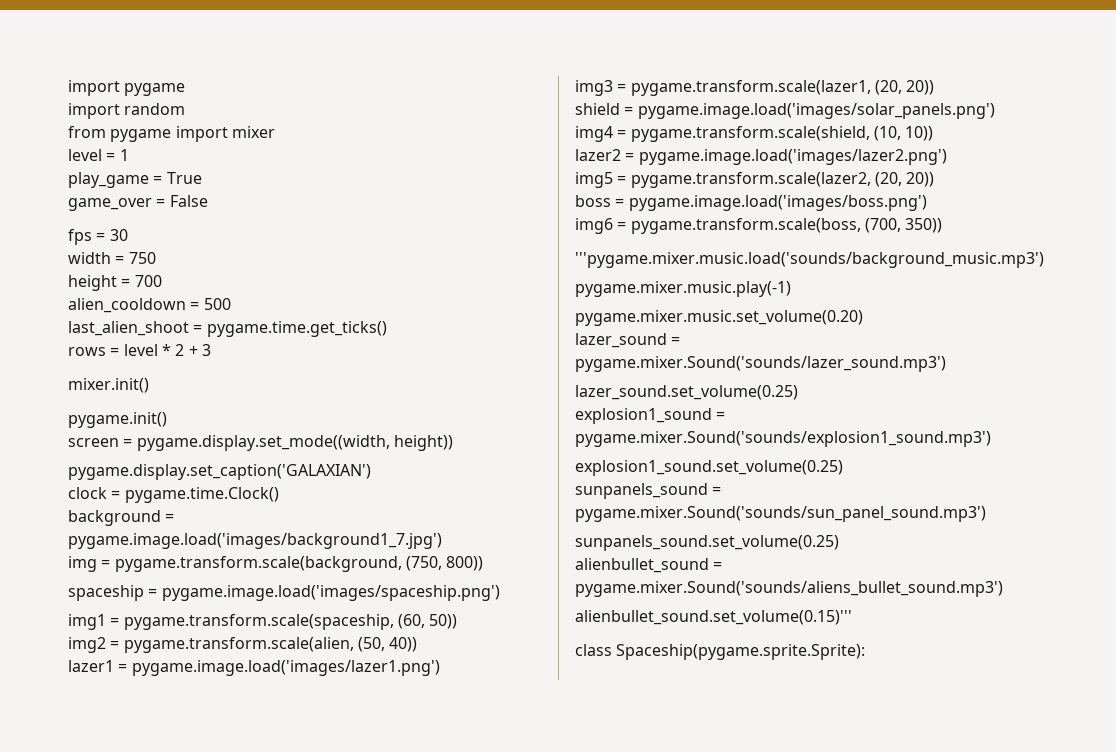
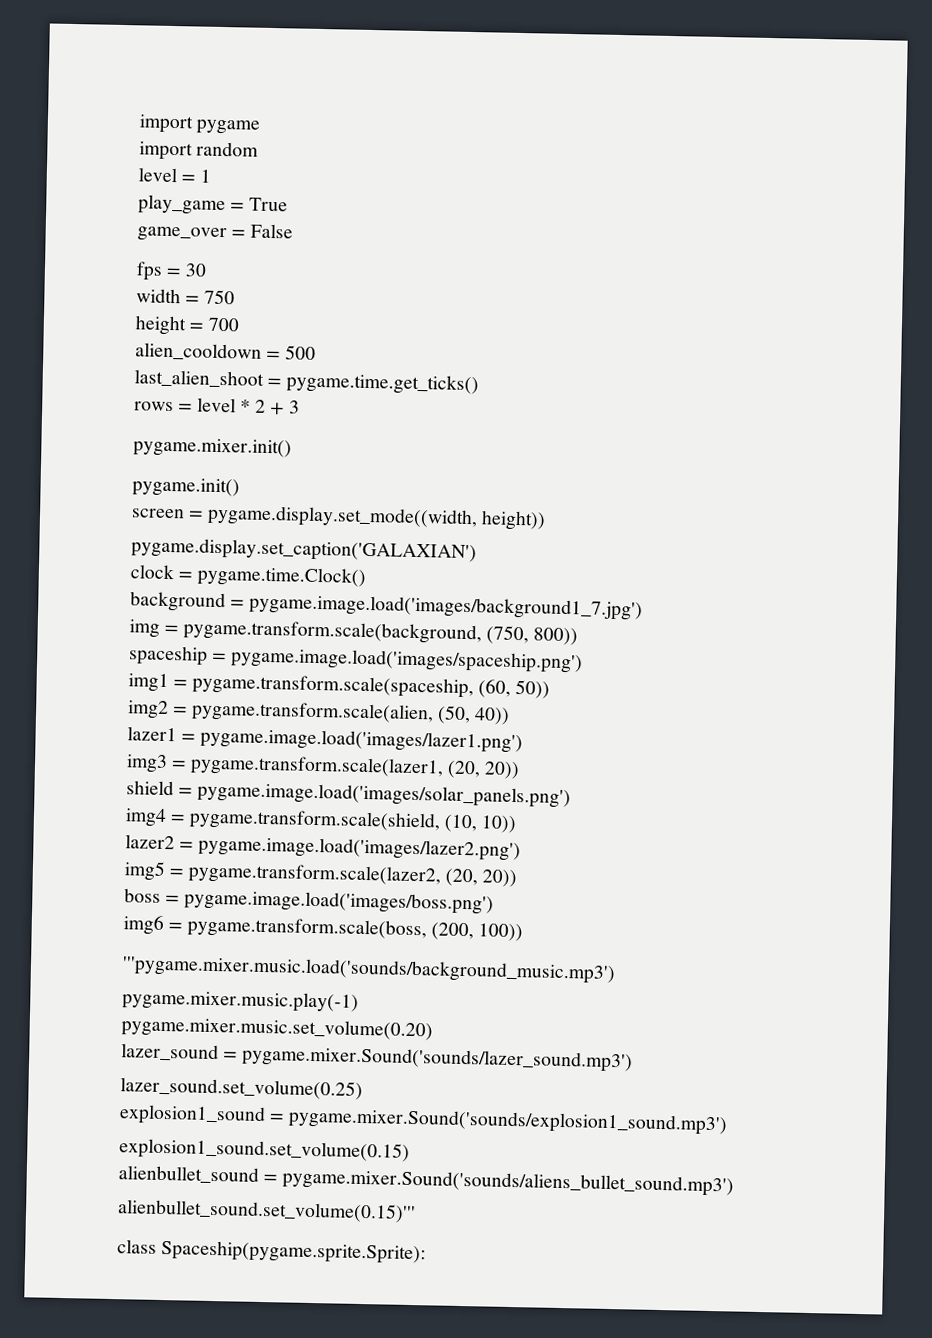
[68,126,275,142] // from pygame import mixer -> (260, 149) none
[68,378,149,393] mixer.init() -> [133,437,292,459] pygame.mixer.init()
[864,218,943,233] (700, 350)) -> [430,922,524,942] (200, 100))
[575,460,843,476] [575,483,722,499] [575,506,986,522] [575,535,839,551] explosion1_sound.set_volume(0.25) // sunpanels_sound = pygame.mixer.Sound('sounds/sun_panel_sound.mp3') // sunpanels_sound.set_volume(0.25) -> [119,1138,410,1163] explosion1_sound.set_volume(0.15)

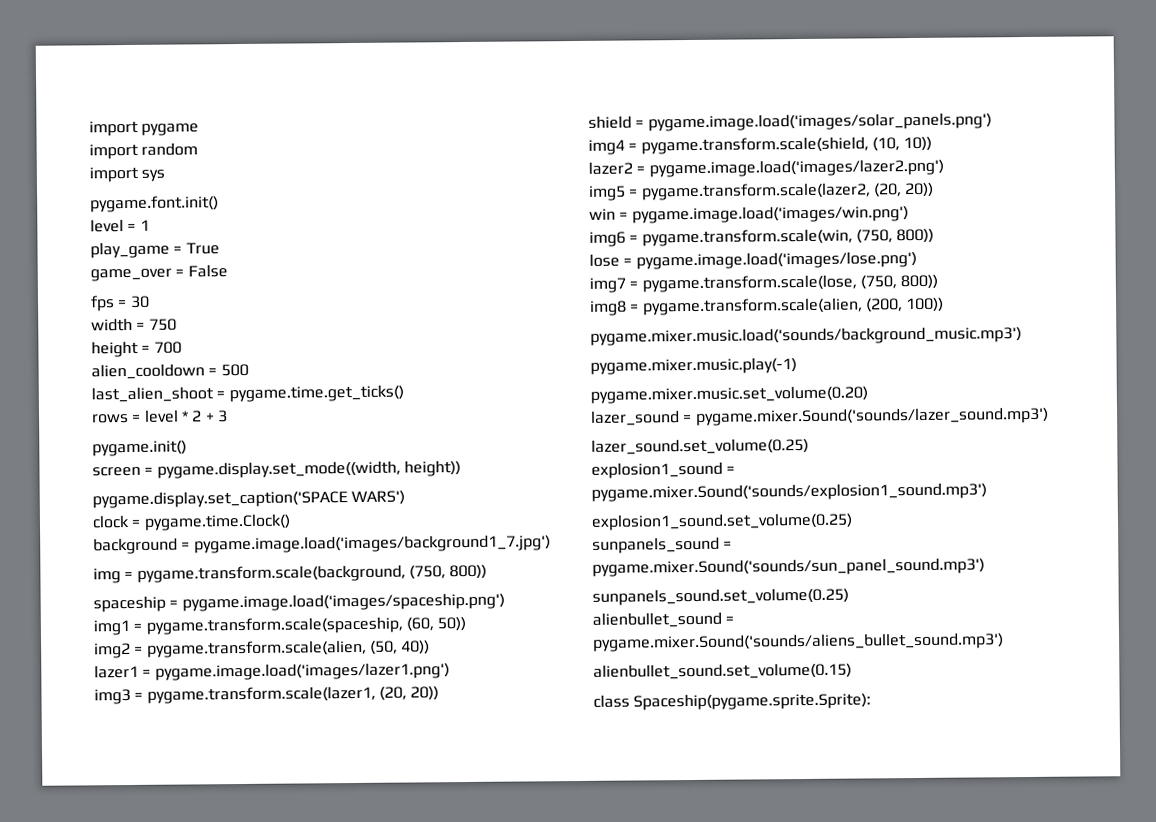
(260, 149) none -> [89,166,166,183] [90,195,219,213] // import sys // pygame.font.init()
[133,437,292,459] // pygame.mixer.init() -> (228, 416) none
[131,537,477,564] pygame.display.set_caption('GALAXIAN') -> [92,490,406,509] pygame.display.set_caption('SPACE WARS')
[124,888,494,915] boss = pygame.image.load('images/boss.png') -> [589,205,909,224] win = pygame.image.load('images/win.png')
[186,916,427,941] pygame.transform.scale(boss, -> [641,228,935,247] [589,250,917,270] [589,274,939,293] [590,297,863,316] pygame.transform.scale(win, (750, 800)) // lose = pygame.image.load('images/lose.png') // img7 = pygame.transform.scale(lose, (750, 800)) // img8 = pygame.transform.scale(alien,
[122,955,616,985] '''pygame.mixer.music.load('sounds/background_music.mp3') -> [590,326,1022,346] pygame.mixer.music.load('sounds/background_music.mp3')
[119,1138,410,1163] explosion1_sound.set_volume(0.15) -> [591,512,853,531] [592,536,733,554] [592,557,985,577] [592,587,849,606] explosion1_sound.set_volume(0.25) // sunpanels_sound = pygame.mixer.Sound('sounds/sun_panel_sound.mp3') // sunpanels_sound.set_volume(0.25)
[117,1199,416,1224] alienbullet_sound.set_volume(0.15)''' -> [593,662,852,680] alienbullet_sound.set_volume(0.15)

